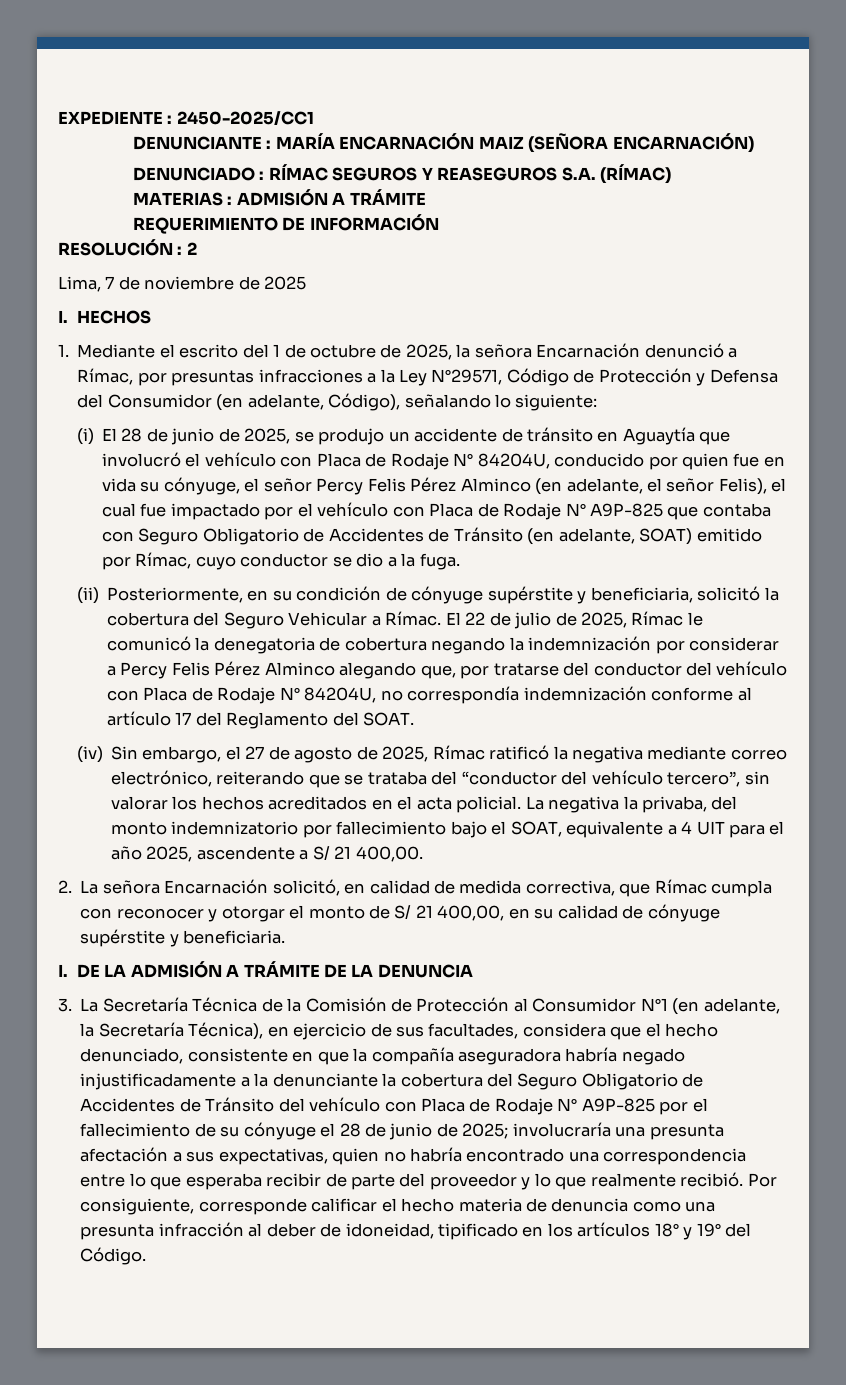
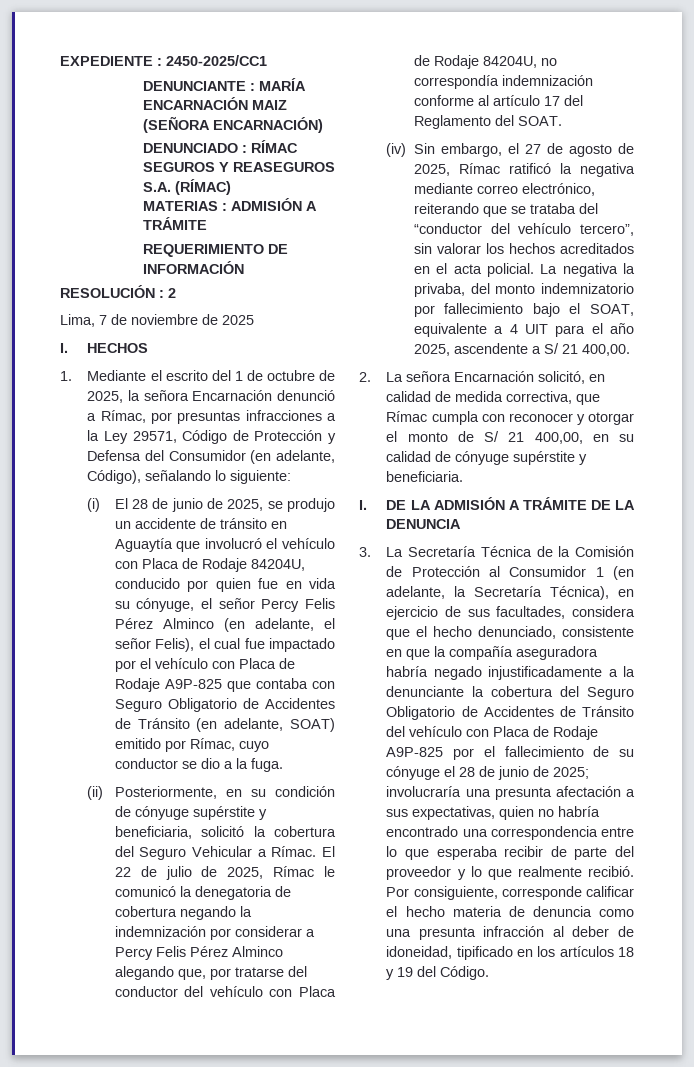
[431,369,503,385] N°29571, -> [132,431,177,443] 29571,
[453,453,474,466] N° -> (247, 565) none
[565,503,586,516] N° -> (160, 685) none
[279,687,300,700] N° -> (479, 62) none
[640,998,668,1011] N°1 -> [595,567,604,577] 1
[557,1098,578,1111] N° -> (599, 733) none
[654,1223,721,1240] 18° y 19° -> [618,947,634,957] [386,967,414,980] 18 y 19

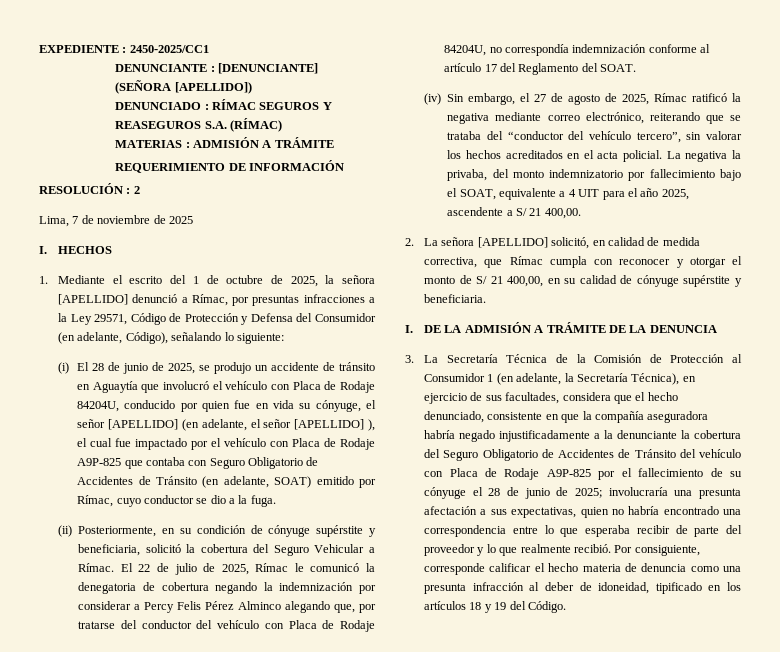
[258,78,306,91] [142,97,287,110] [142,116,323,133] MARÍA ENCARNACIÓN MAIZ (SEÑORA ENCARNACIÓN) -> [218,63,319,74] [115,80,252,94] [DENUNCIANTE] (SEÑORA [APELLIDO])
[192,390,273,401] Encarnación -> [58,294,129,305] [APELLIDO]
[261,598,336,612] [114,618,214,629] Percy Felis Pérez Alminco -> [107,419,178,430] [APELLIDO]
[155,638,195,652] Felis), -> [294,419,376,431] [APELLIDO] ),
[454,371,535,382] Encarnación -> [477,237,548,248] [APELLIDO]

